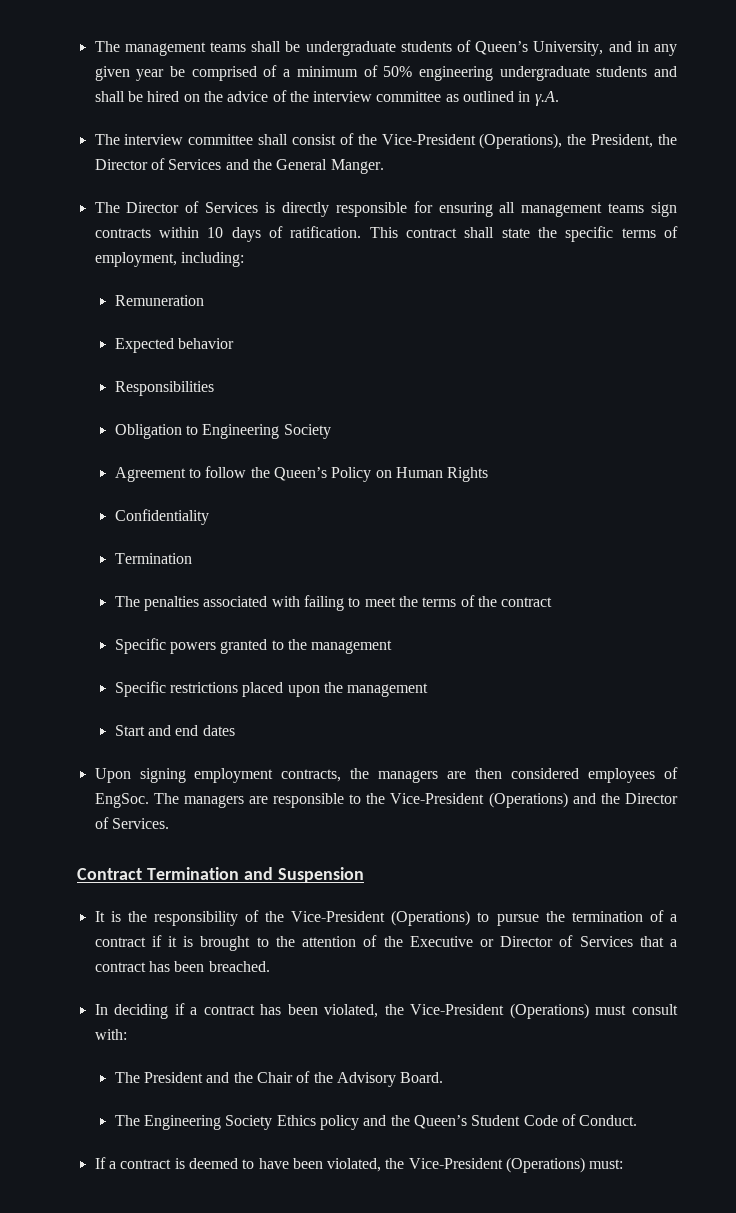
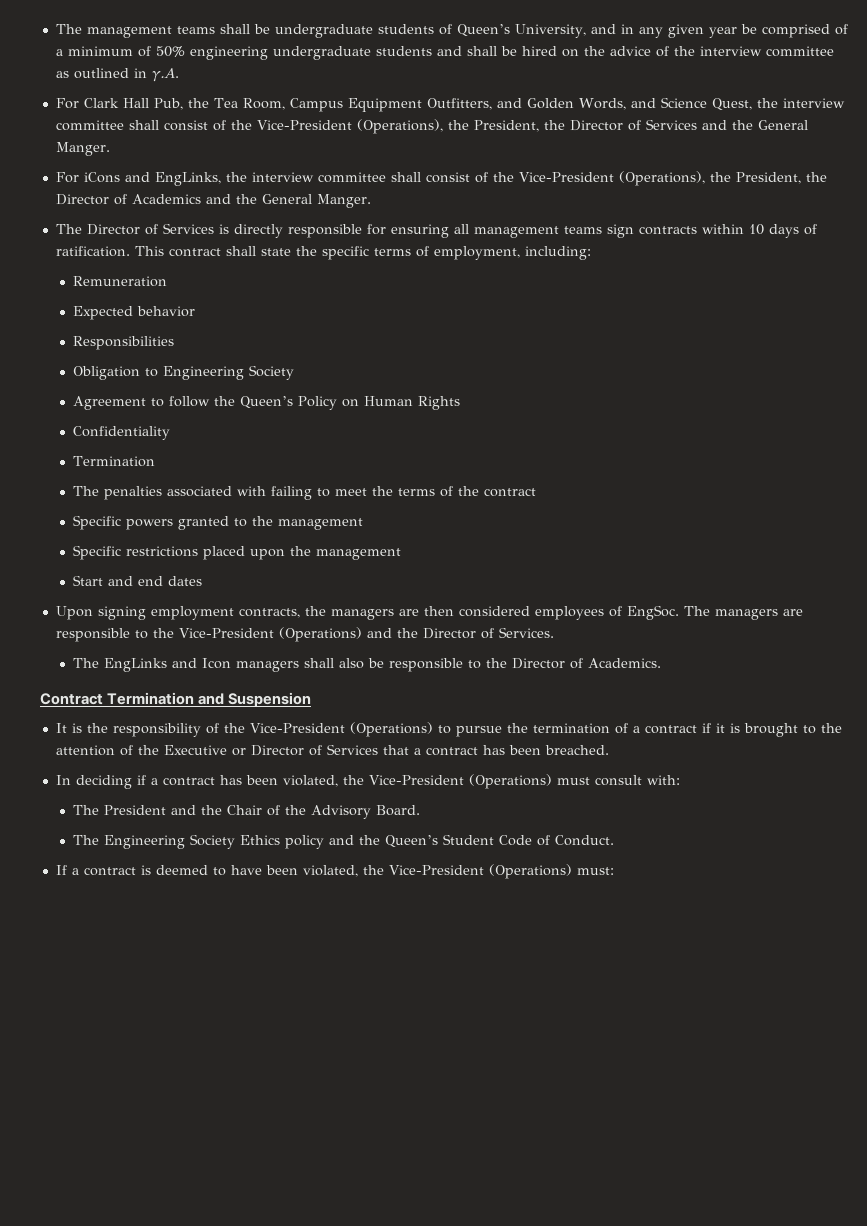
[94,134,120,145] The -> [55,97,778,112] For Clark Hall Pub, the Tea Room, Campus Equipment Outfitters, and Golden Words, and Science Quest, the
(384, 166) none -> [55,171,827,186] [55,194,371,208] // For iCons and EngLinks, the interview committee shall consist of the Vice-President (Operations), the President, the Director of Academics and the General Manger.
(169, 823) none -> [73,658,662,672] // The EngLinks and Icon managers shall also be responsible to the Director of Academics.

